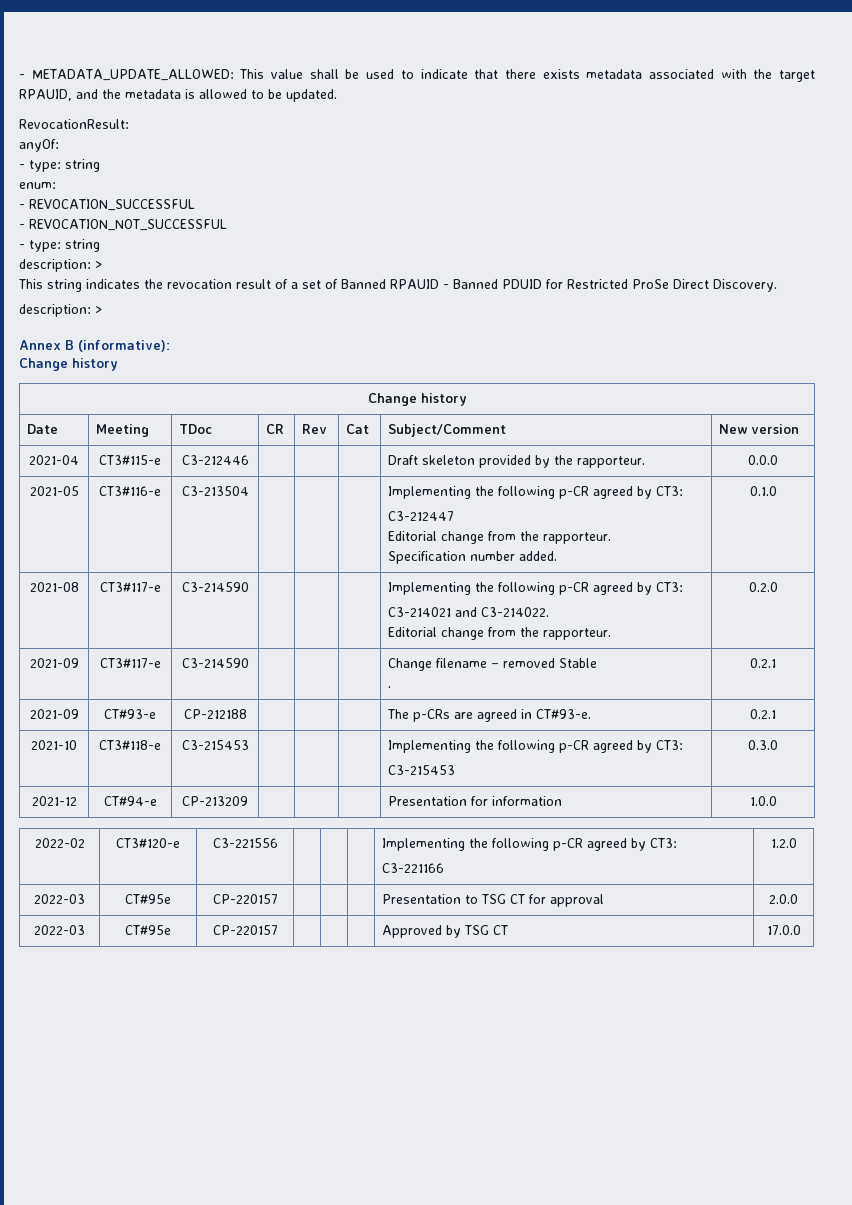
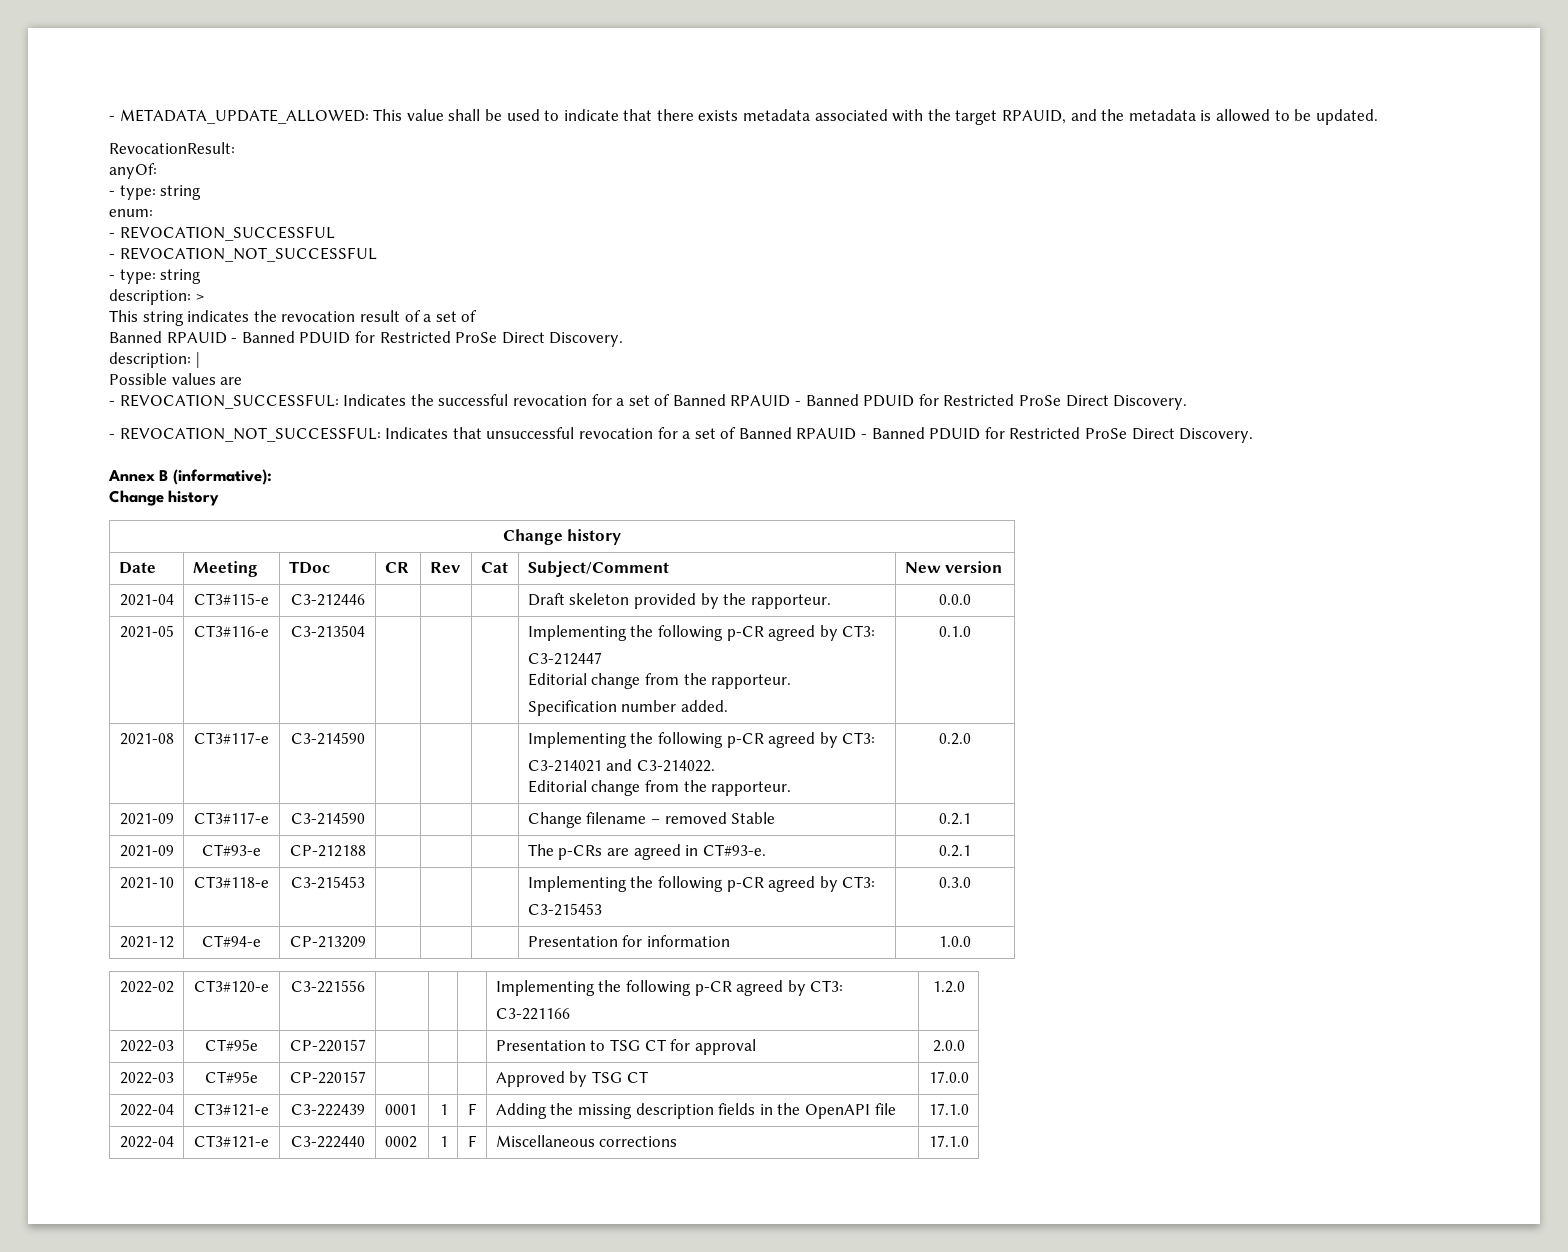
(338, 284) none -> (478, 316) //
[95,306,102,314] > -> [195,352,200,368] [109,373,243,385] [109,394,1188,410] [109,427,1254,443] | // Possible values are // - REVOCATION_SUCCESSFUL: Indicates the successful revocation for a set of Banned RPAUID - Banned PDUID for Restricted ProSe Direct Discovery. // - REVOCATION_NOT_SUCCESSFUL: Indicates that unsuccessful revocation for a set of Banned RPAUID - Banned PDUID for Restricted ProSe Direct Discovery.
[387,686,391,688] // . -> (776, 818) none
(801, 930) none -> [119,1104,174,1116] [194,1103,269,1116] [290,1104,365,1116] [384,1104,417,1115] [440,1104,449,1115] [467,1103,477,1115] [495,1103,896,1119] [928,1103,969,1115] [119,1136,174,1148] [194,1135,269,1148] [290,1136,365,1148] [384,1136,417,1148] [440,1136,449,1147] [467,1135,477,1147] [495,1135,678,1147] [928,1135,969,1147] // 2022-04 | CT3#121-e | C3-222439 | 0001 | 1 | F | Adding the missing description fields in the OpenAPI file | 17.1.0 // 2022-04 | CT3#121-e | C3-222440 | 0002 | 1 | F | Miscellaneous corrections | 17.1.0

